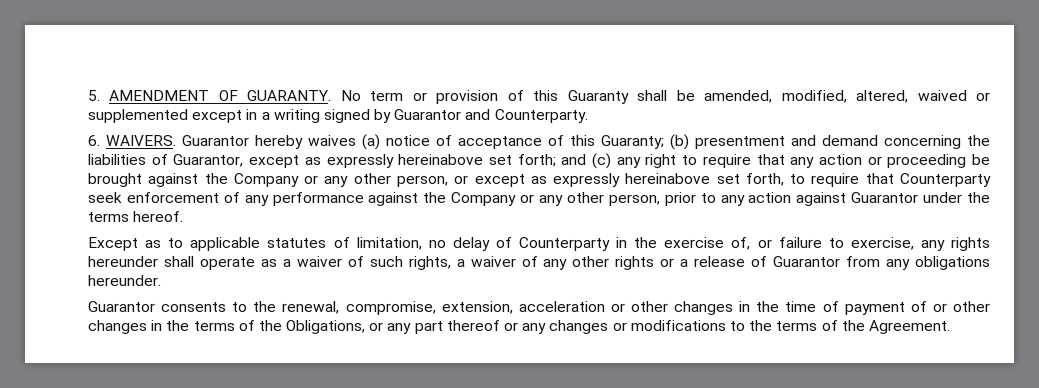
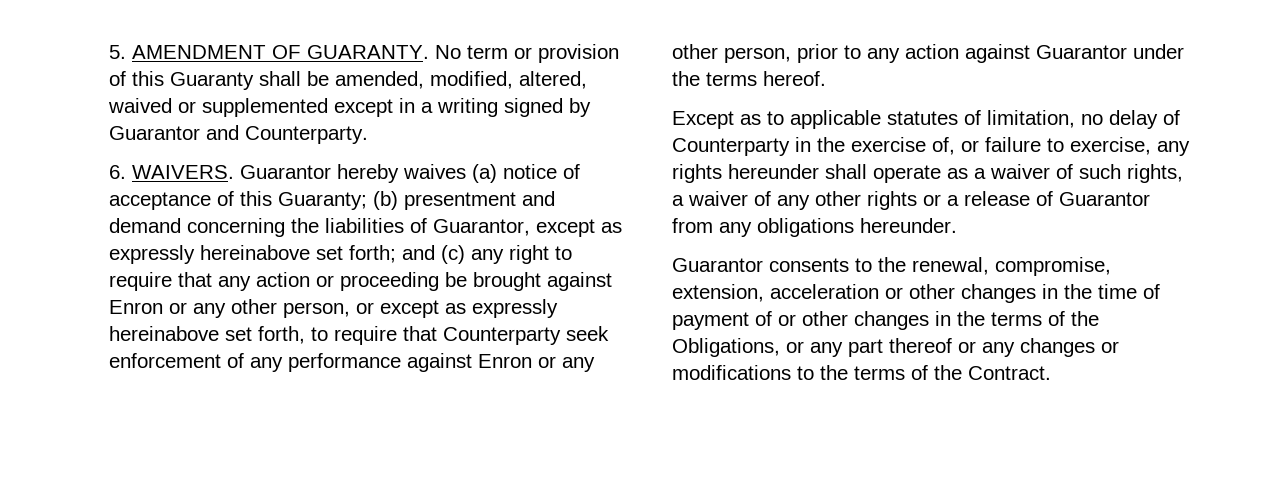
[204,173,299,187] the Company -> [109,300,163,314] Enron
[423,192,517,206] the Company -> [478,354,532,368] Enron
[868,320,950,334] Agreement. -> [968,366,1051,380] Contract.

